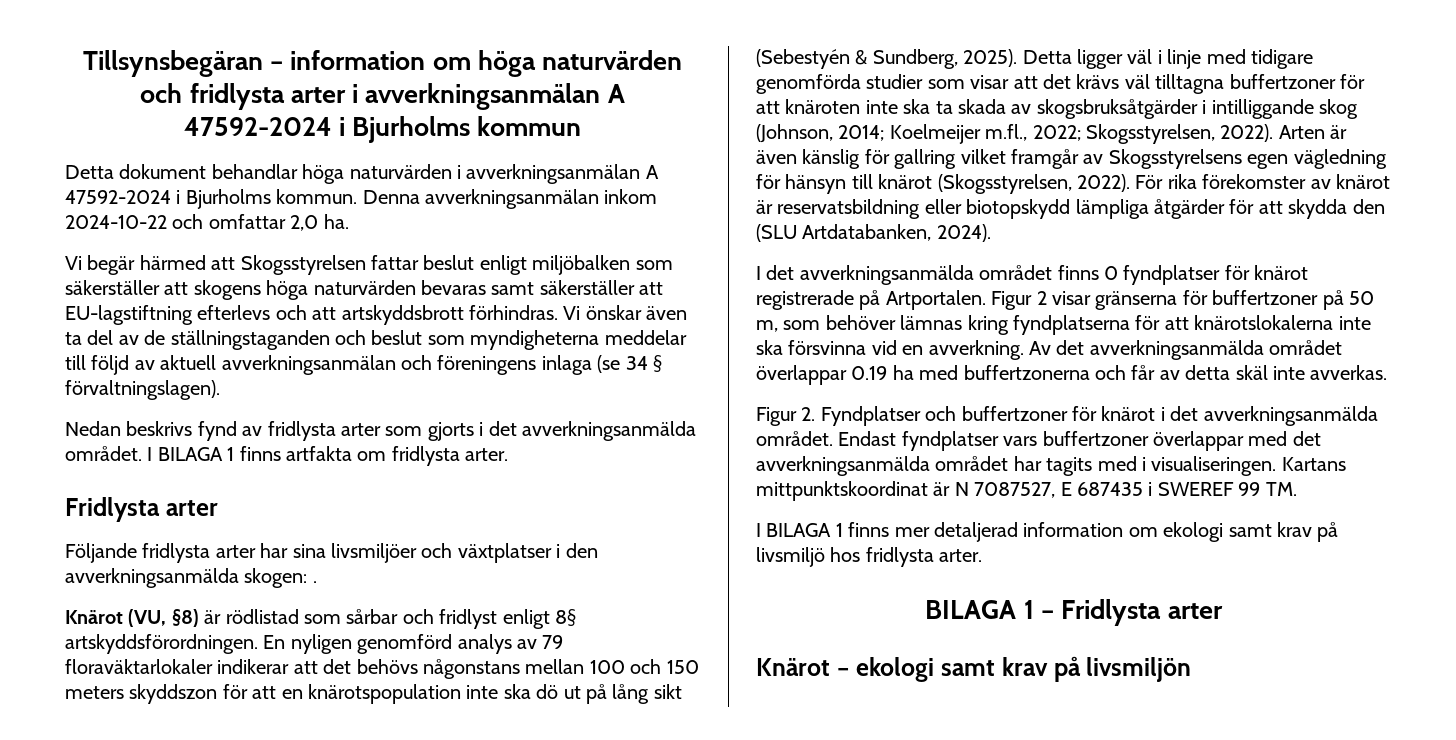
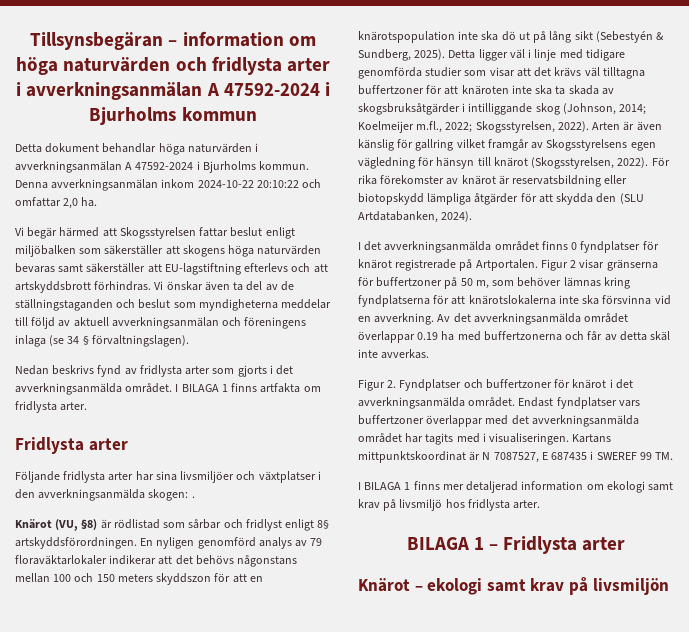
(167, 222) none -> [256,180,299,188] 20:10:22

